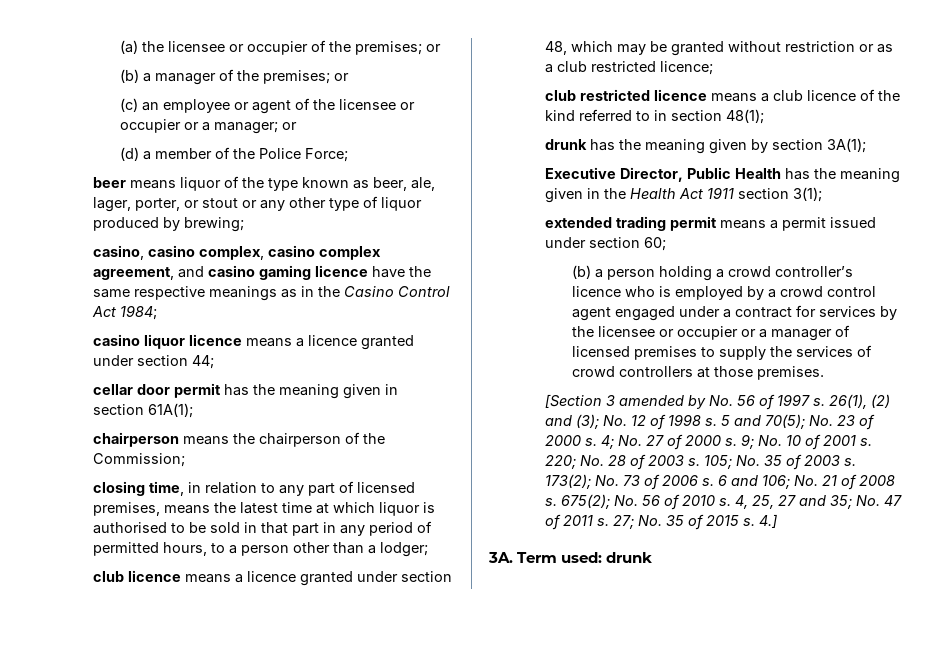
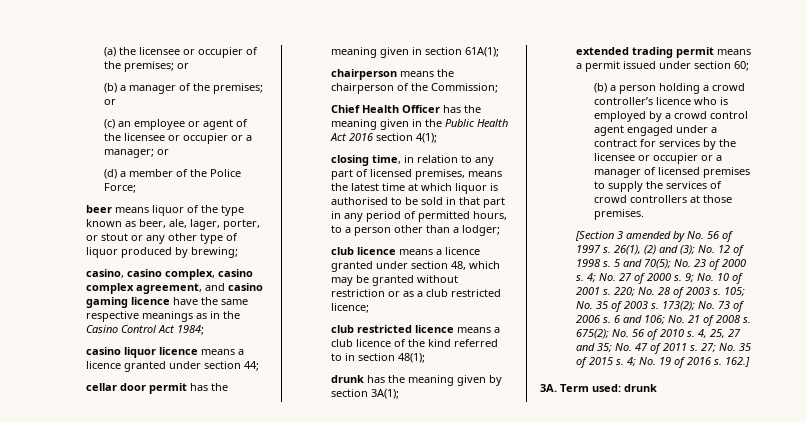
(185, 460) none -> [331,105,482,113] [331,119,509,130] [330,133,438,143] // Chief Health Officer has the meaning given in the Public Health Act 2016 section 4(1);
[544,167,900,183] [544,187,822,203] // Executive Director, Public Health has the meaning given in the Health Act 1911 section 3(1); -> (400, 394) none
[758,514,777,528] 4.] -> [627,357,751,368] 4; No. 19 of 2016 s. 162.]

